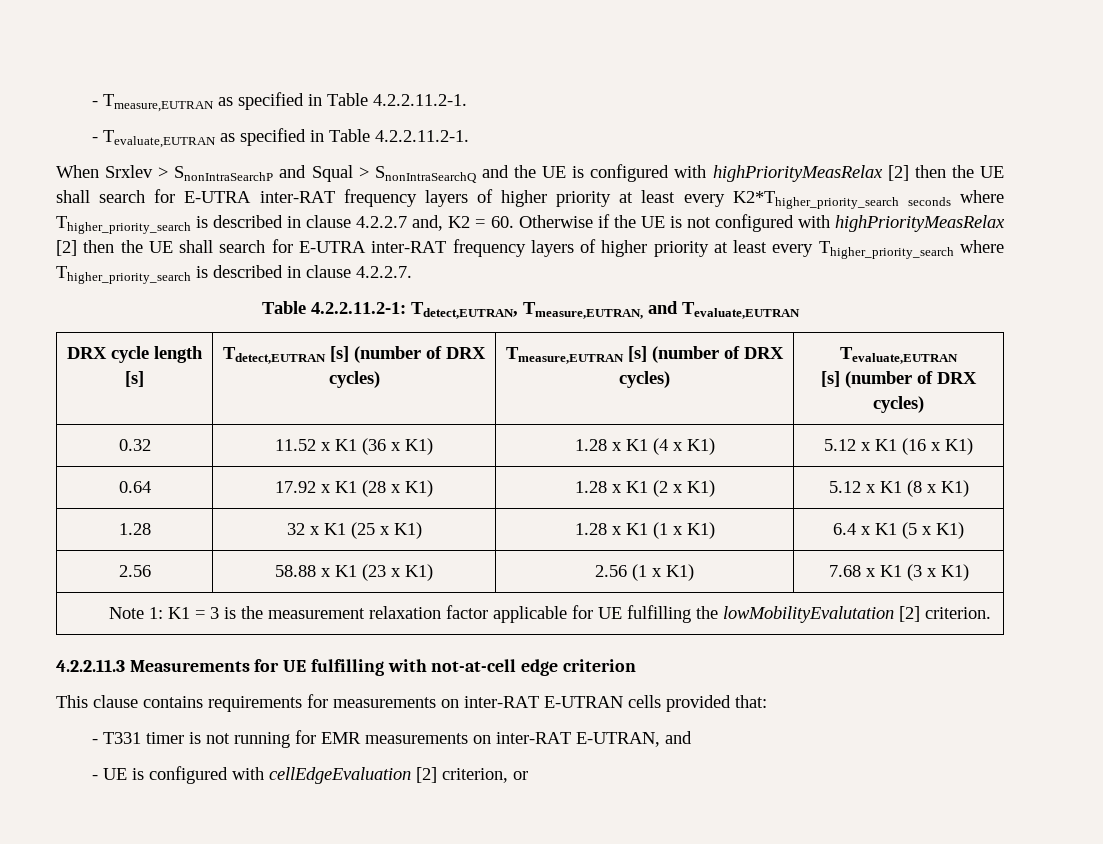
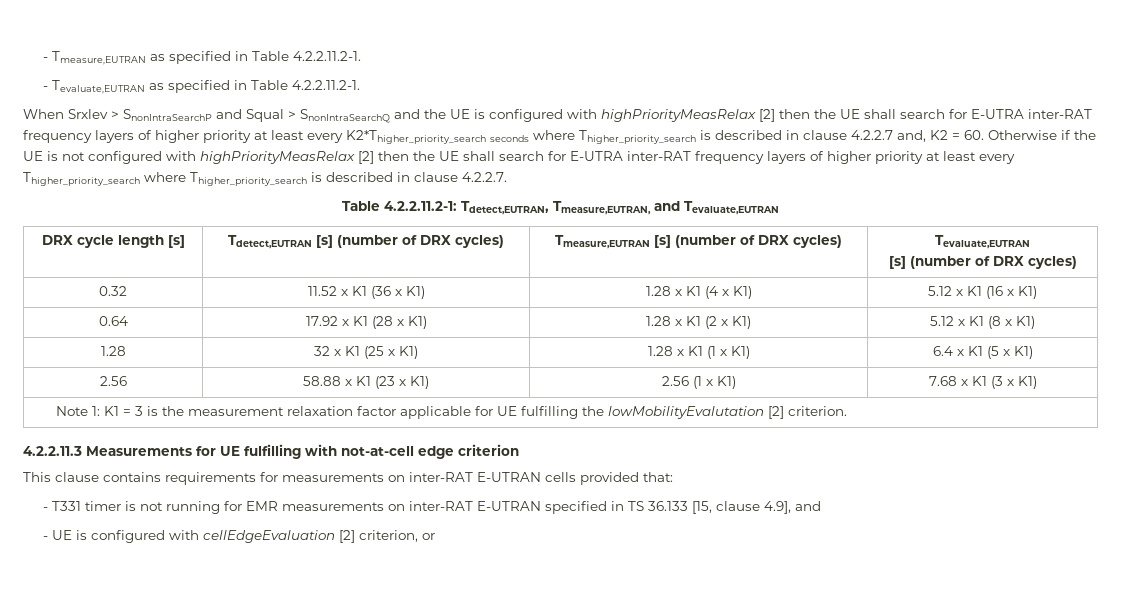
[575,732,660,747] E-UTRAN, -> [477,501,792,514] E-UTRAN specified in TS 36.133 [15, clause 4.9],

